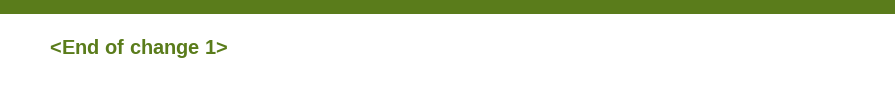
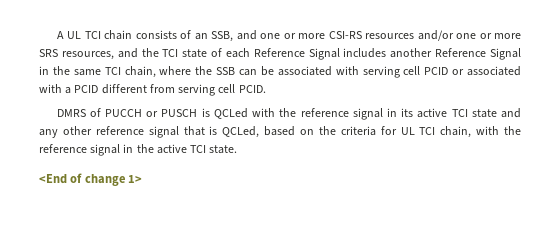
(50, 46) none -> [56,30,521,42] [39,48,521,60] [39,66,521,78] [39,84,266,96] [56,108,522,120] [39,126,521,138] [39,144,238,156] A UL TCI chain consists of an SSB, and one or more CSI-RS resources and/or one or more SRS resources, and the TCI state of each Reference Signal includes another Reference Signal in the same TCI chain, where the SSB can be associated with serving cell PCID or associated with a PCID different from serving cell PCID. // DMRS of PUCCH or PUSCH is QCLed with the reference signal in its active TCI state and any other reference signal that is QCLed, based on the criteria for UL TCI chain, with the reference signal in the active TCI state. //

